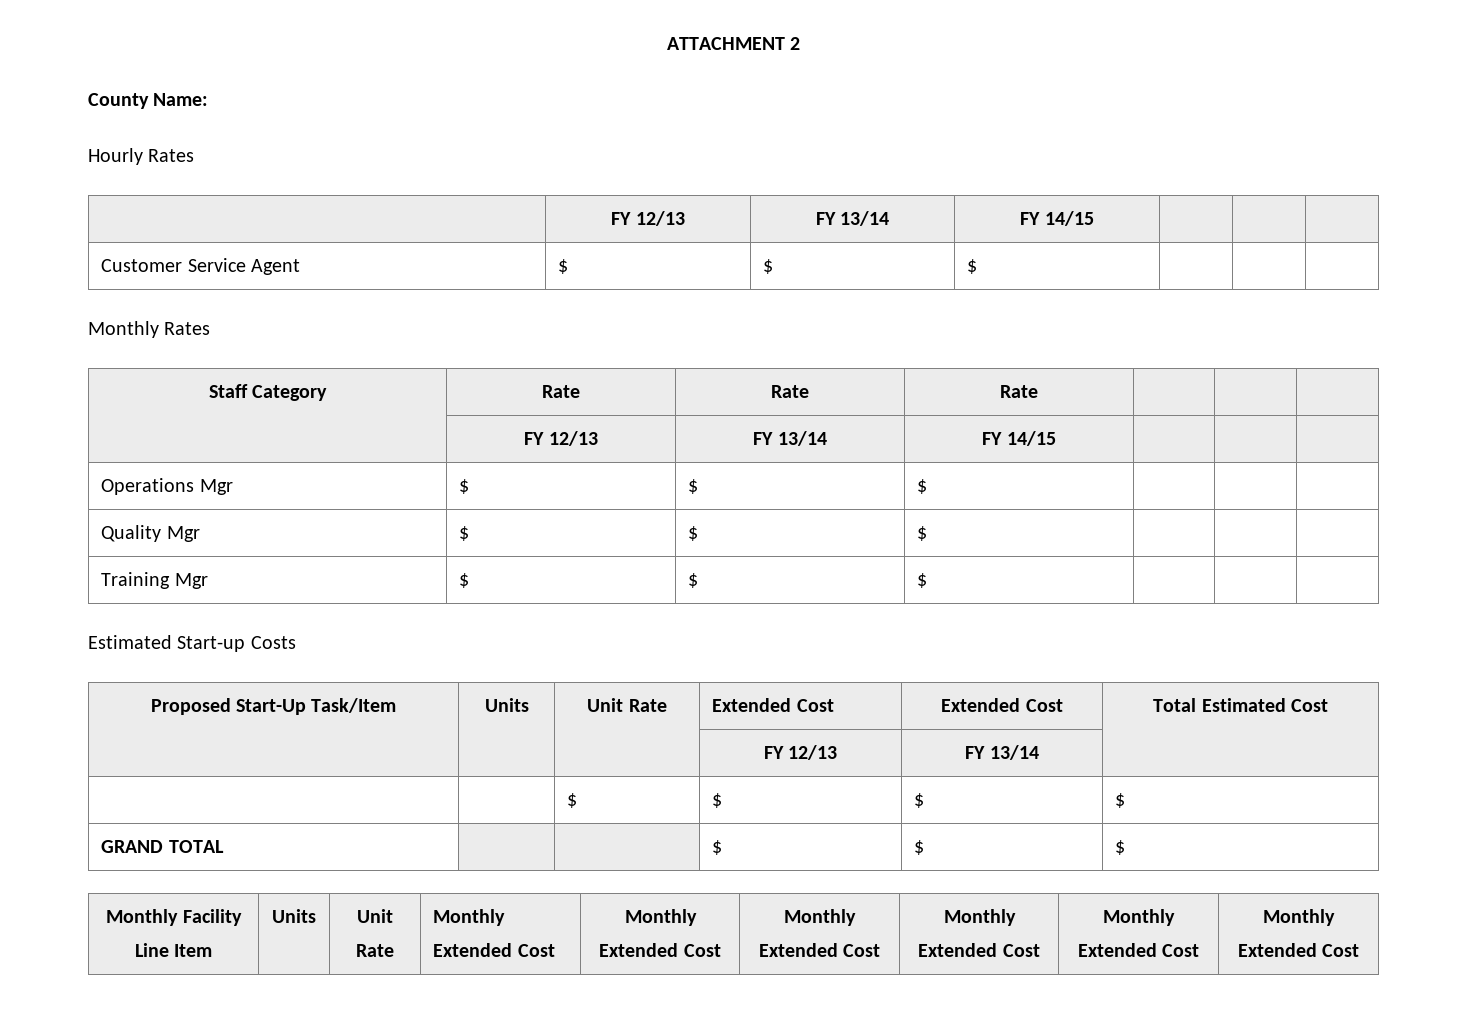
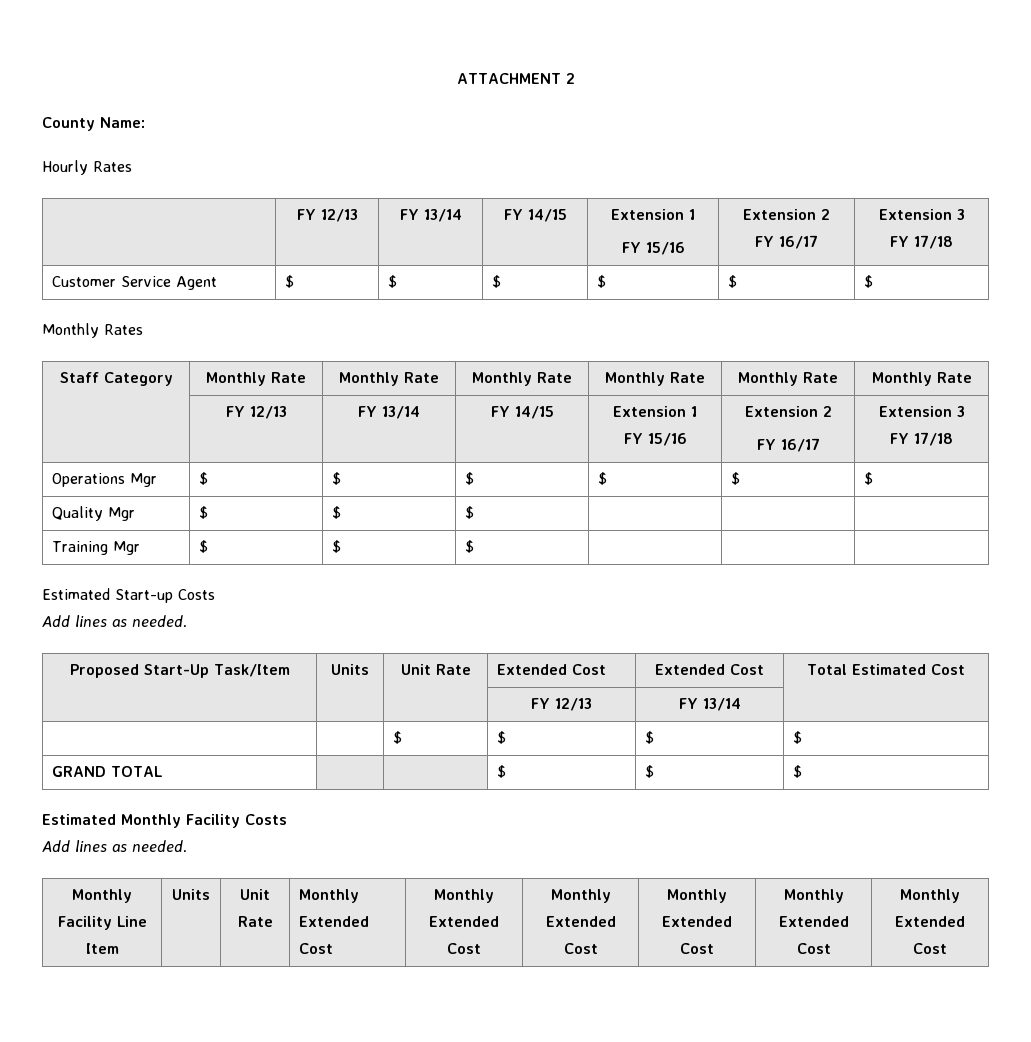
(1094, 218) | | -> [611,209,695,220] [621,242,685,255] [743,209,830,220] [755,235,818,249] [878,209,965,220] [890,235,953,249] Extension 1 // FY 15/16 | Extension 2 // FY 16/17 | Extension 3 // FY 17/18
(978, 266) | | -> [596,275,606,288] [727,275,737,288] [863,275,873,288] $ | $ | $
[542,385,580,398] [771,385,809,398] [1000,385,1038,398] [524,431,598,446] [753,431,827,446] [982,431,1056,446] Rate | Rate | Rate | | | // | FY 12/13 | FY 13/14 | FY 14/15 | | | -> [206,372,306,386] [339,372,439,386] [472,372,572,386] [605,372,705,386] [738,372,838,386] [871,372,972,386] [225,406,287,419] [358,406,420,419] [490,406,554,419] [613,406,697,417] [623,433,687,446] [744,406,832,417] [756,438,820,452] [878,406,965,417] [890,432,953,446] Monthly Rate | Monthly Rate | Monthly Rate | Monthly Rate | Monthly Rate | Monthly Rate // | FY 12/13 | FY 13/14 | FY 14/15 | Extension 1 // FY 15/16 | Extension 2 // FY 16/17 | Extension 3 // FY 17/18
(928, 486) | | -> [597,472,607,485] [730,472,740,485] [863,472,873,485] $ | $ | $
(296, 642) none -> [42,615,187,628] // Add lines as needed.
(1126, 847) none -> [42,814,287,828] [42,840,187,853] // Estimated Monthly Facility Costs // Add lines as needed.

